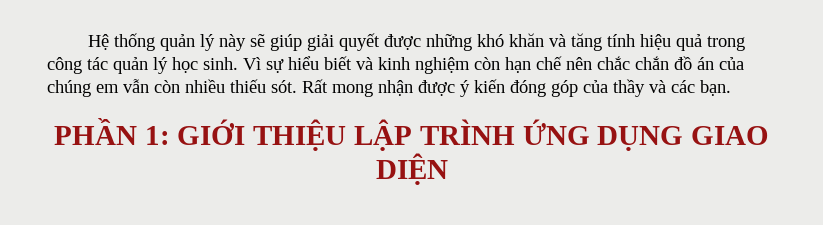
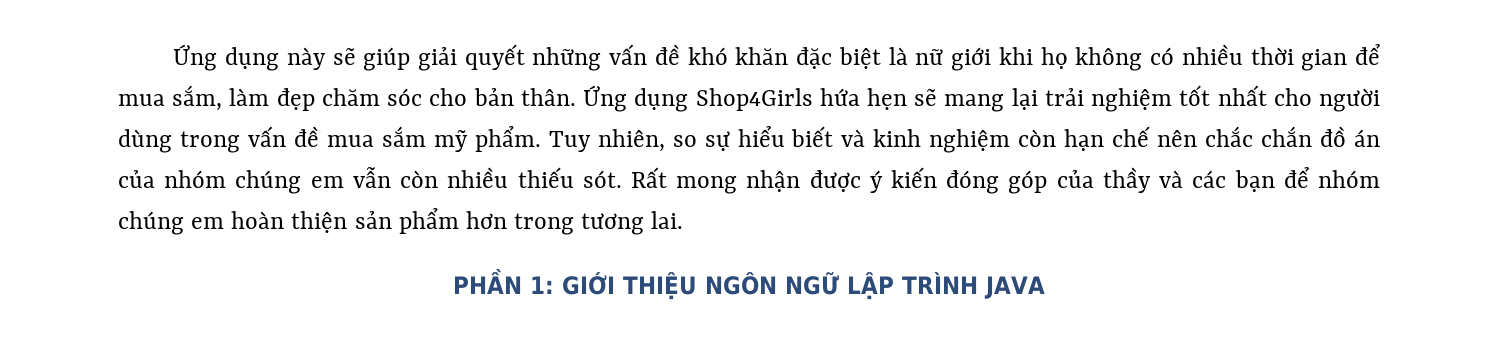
[88,33,216,51] Hệ thống quản lý -> [173,44,280,71] Ứng dụng
[384,33,746,51] [47,57,261,74] được những khó khăn và tăng tính hiệu quả trong công tác quản lý học sinh. Vì -> [532,44,1381,71] [118,85,1381,112] [118,126,697,153] những vấn đề khó khăn đặc biệt là nữ giới khi họ không có nhiều thời gian để mua sắm, làm đẹp chăm sóc cho bản thân. Ứng dụng Shop4Girls hứa hẹn sẽ mang lại trải nghiệm tốt nhất cho người dùng trong vấn đề mua sắm mỹ phẩm. Tuy nhiên, so
(744, 63) none -> [164,170,227,188] nhóm
[700,80,731,96] [53,118,770,151] [375,153,448,185] bạn. // PHẦN 1: GIỚI THIỆU LẬP TRÌNH ỨNG DỤNG GIAO DIỆN -> [1234,167,1380,192] [118,208,684,235] [453,269,1046,300] bạn để nhóm chúng em hoàn thiện sản phẩm hơn trong tương lai. // PHẦN 1: GIỚI THIỆU NGÔN NGỮ LẬP TRÌNH JAVA

